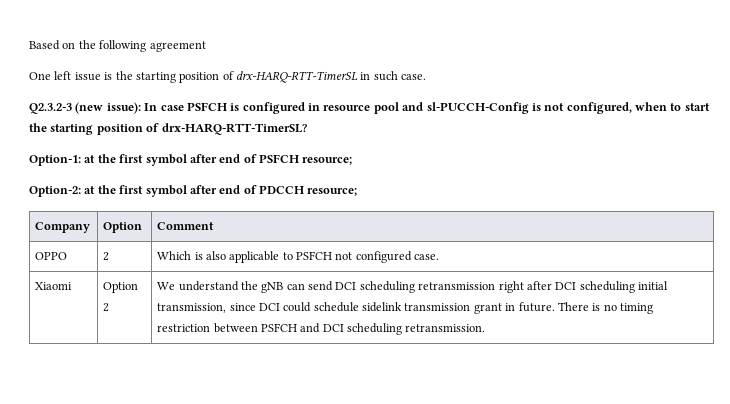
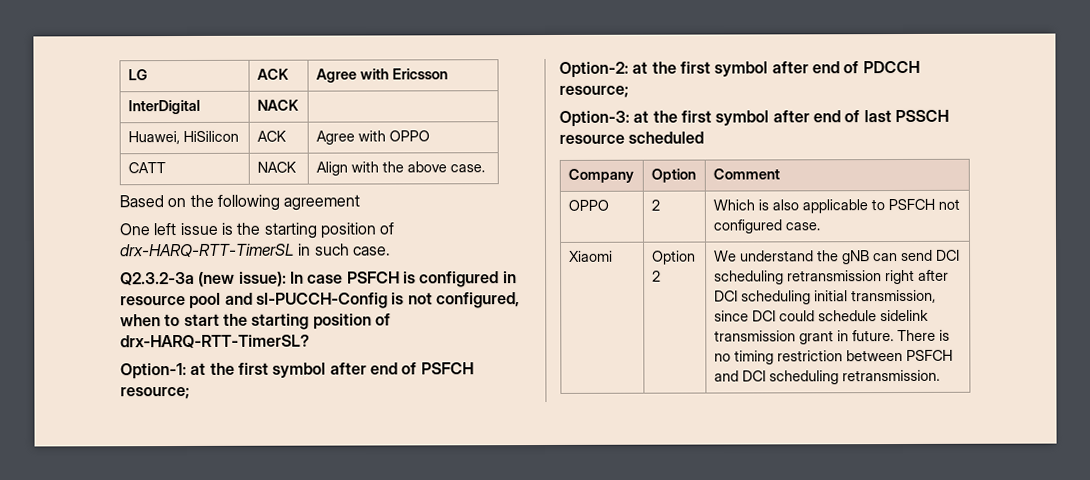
(29, 45) none -> [127,69,148,81] [256,68,289,80] [315,68,448,83] [127,99,200,115] [256,99,299,111] [127,130,239,145] [256,130,287,142] [315,130,430,145] [127,162,166,174] [256,161,297,173] [315,161,485,176] LG | ACK | Agree with Ericsson // InterDigital | NACK | // Huawei, HiSilicon | ACK | Agree with OPPO // CATT | NACK | Align with the above case. //
[29,103,72,114] Q2.3.2-3 -> [120,271,195,286] Q2.3.2-3a
(358, 192) none -> [559,109,949,127] [559,131,705,144] // Option-3: at the first symbol after end of last PSSCH resource scheduled

